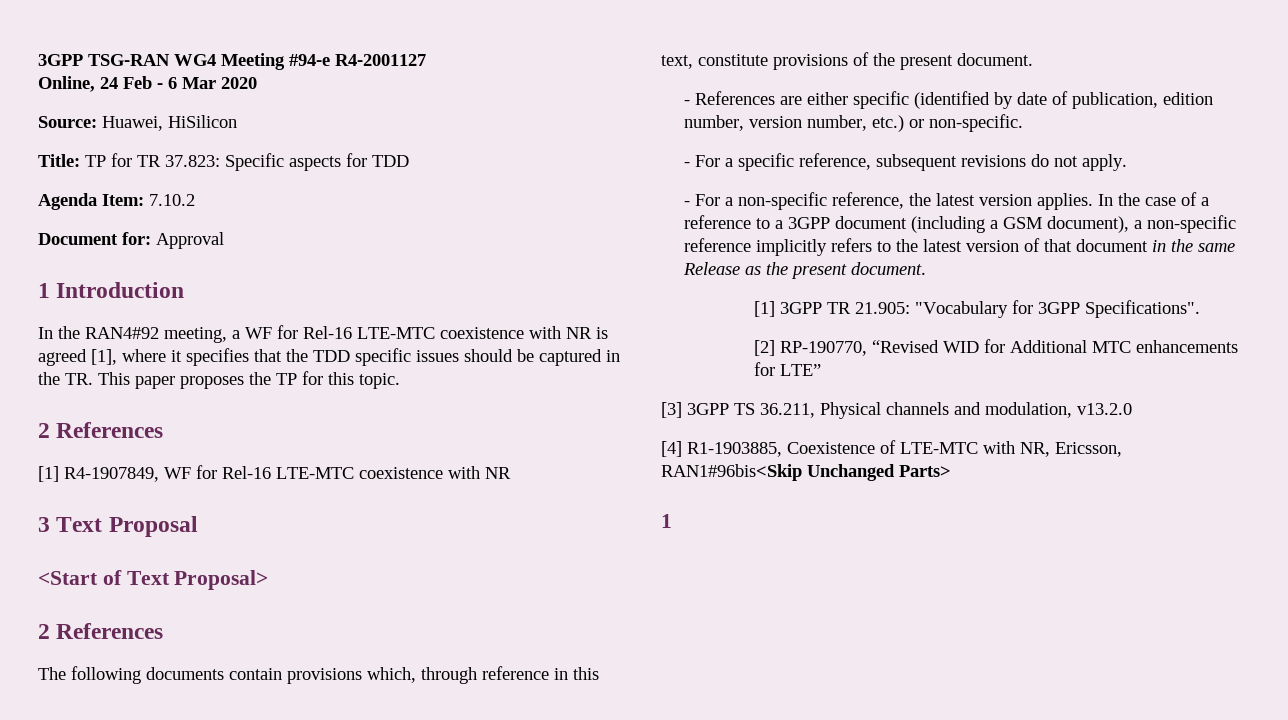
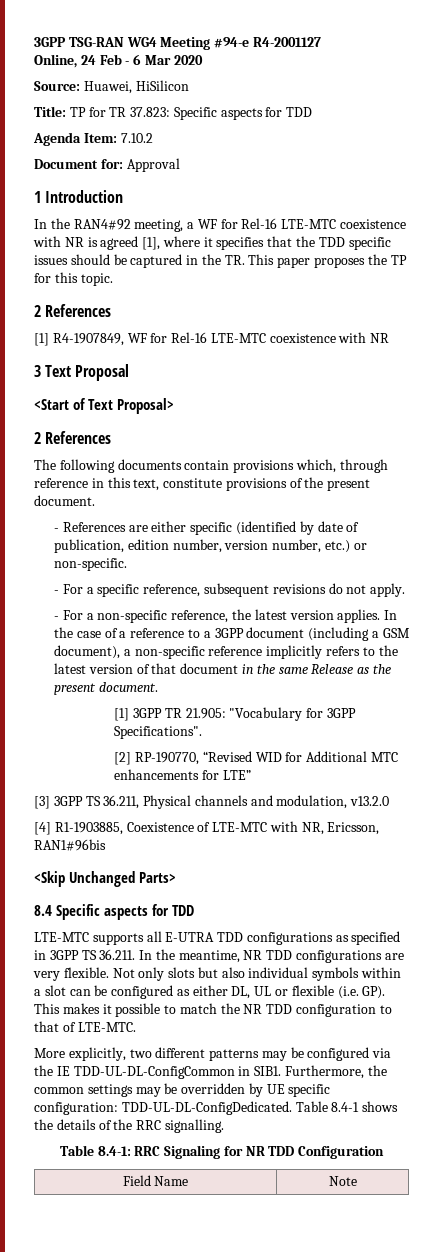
[661,464,802,481] RAN1#96bis<Skip -> [34,839,106,851] [34,871,65,887] RAN1#96bis // <Skip
[661,514,672,528] 1 -> [34,904,195,920] [34,931,401,945] [34,949,404,963] [33,967,402,981] [34,985,386,999] [34,1003,392,1017] [34,1021,136,1032] [34,1047,392,1061] [34,1065,387,1079] [34,1083,331,1097] [34,1101,399,1115] [34,1119,224,1133] [59,1145,385,1159] [122,1175,189,1186] [328,1176,357,1186] 8.4 Specific aspects for TDD // LTE-MTC supports all E-UTRA TDD configurations as specified in 3GPP TS 36.211. In the meantime, NR TDD configurations are very flexible. Not only slots but also individual symbols within a slot can be configured as either DL, UL or flexible (i.e. GP). This makes it possible to match the NR TDD configuration to that of LTE-MTC. // More explicitly, two different patterns may be configured via the IE TDD-UL-DL-ConfigCommon in SIB1. Furthermore, the common settings may be overridden by UE specific configuration: TDD-UL-DL-ConfigDedicated. Table 8.4-1 shows the details of the RRC signalling. // Table 8.4-1: RRC Signaling for NR TDD Configuration // Field Name | Note

